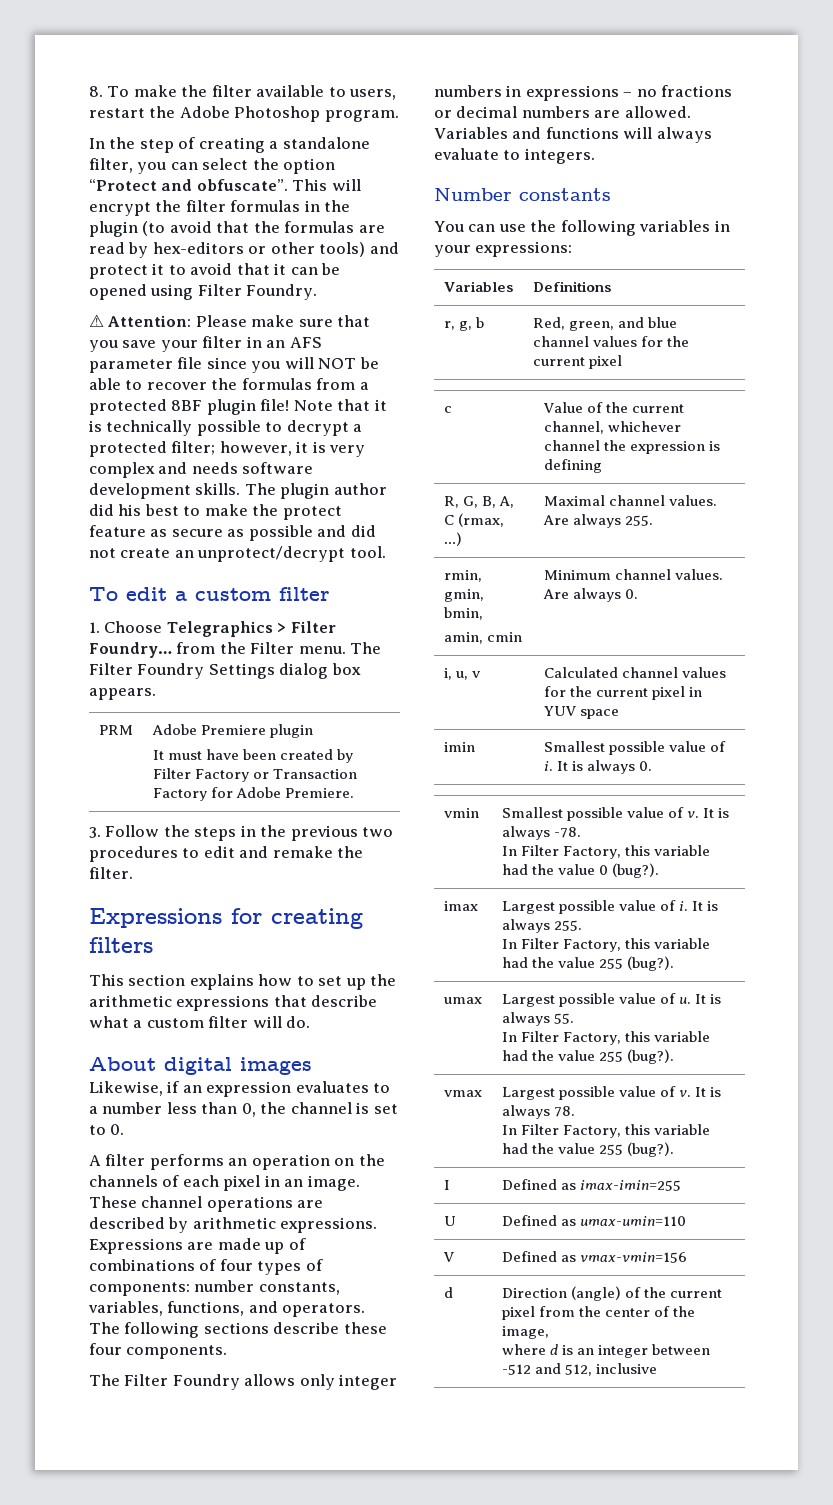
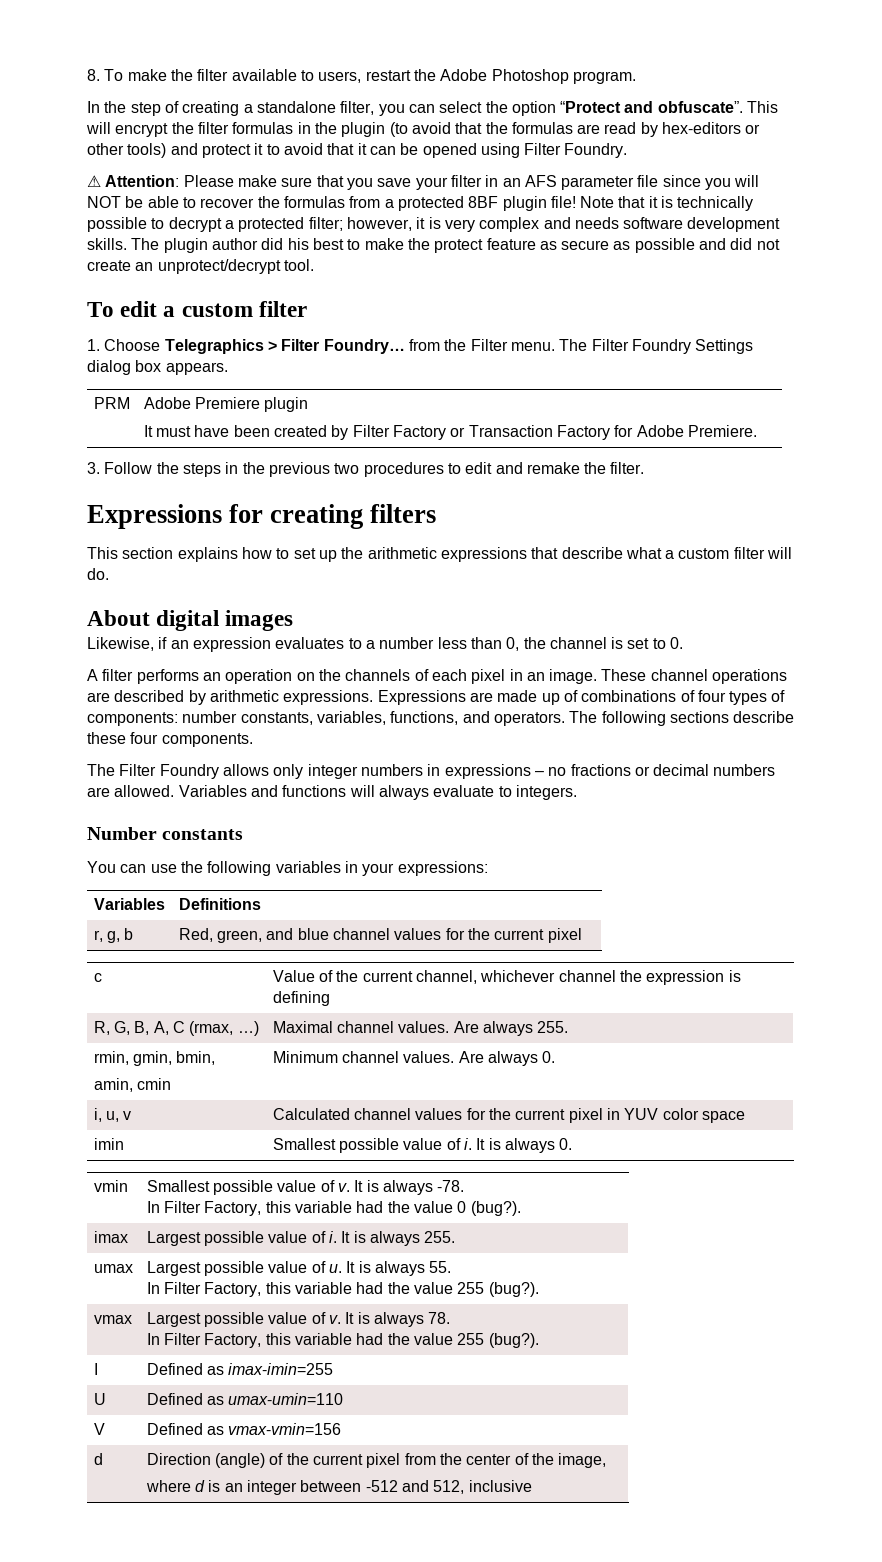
(576, 711) none -> [662,1108,699,1120] color
[501,938,711,952] [501,956,675,971] // In Filter Factory, this variable had the value 255 (bug?). -> (456, 1237) none

